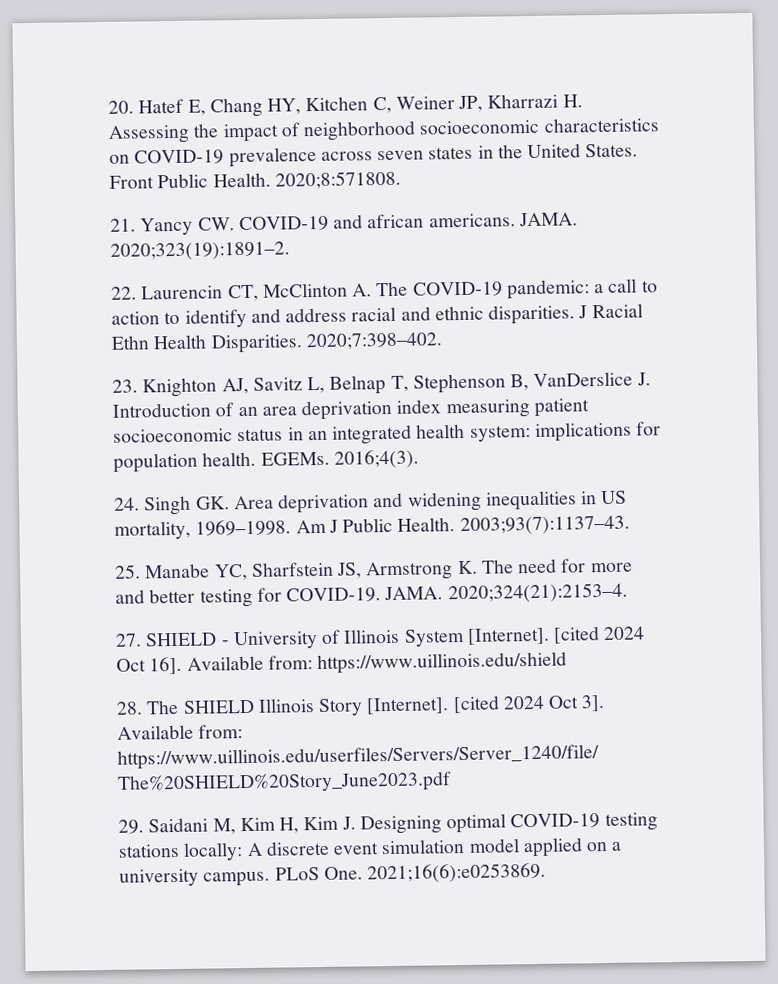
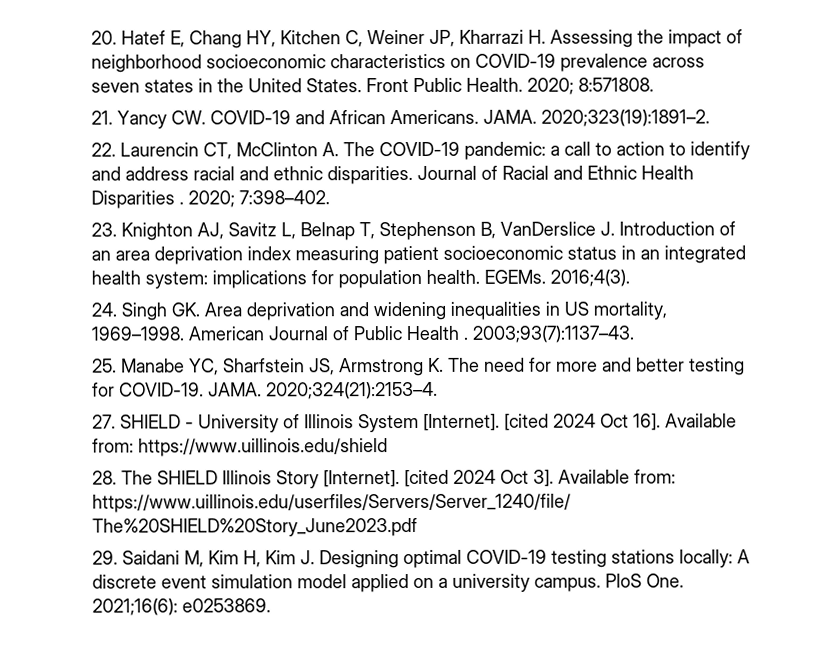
[274,170,401,190] 2020;8:571808. -> [527,77,654,95] 2020; 8:571808.
[367,213,516,229] african americans. -> [329,109,479,125] African Americans.
[578,303,643,319] [111,332,442,354] J Racial Ethn Health Disparities. 2020;7:398–402. -> [417,165,694,180] [91,190,330,209] Journal of Racial and Ethnic Health Disparities . 2020; 7:398–402.
[295,517,456,534] Am J Public Health. -> [188,325,469,341] American Journal of Public Health .
[274,862,547,884] PLoS One. 2021;16(6):e0253869. -> [605,573,684,588] [92,598,271,616] PloS One. 2021;16(6): e0253869.

